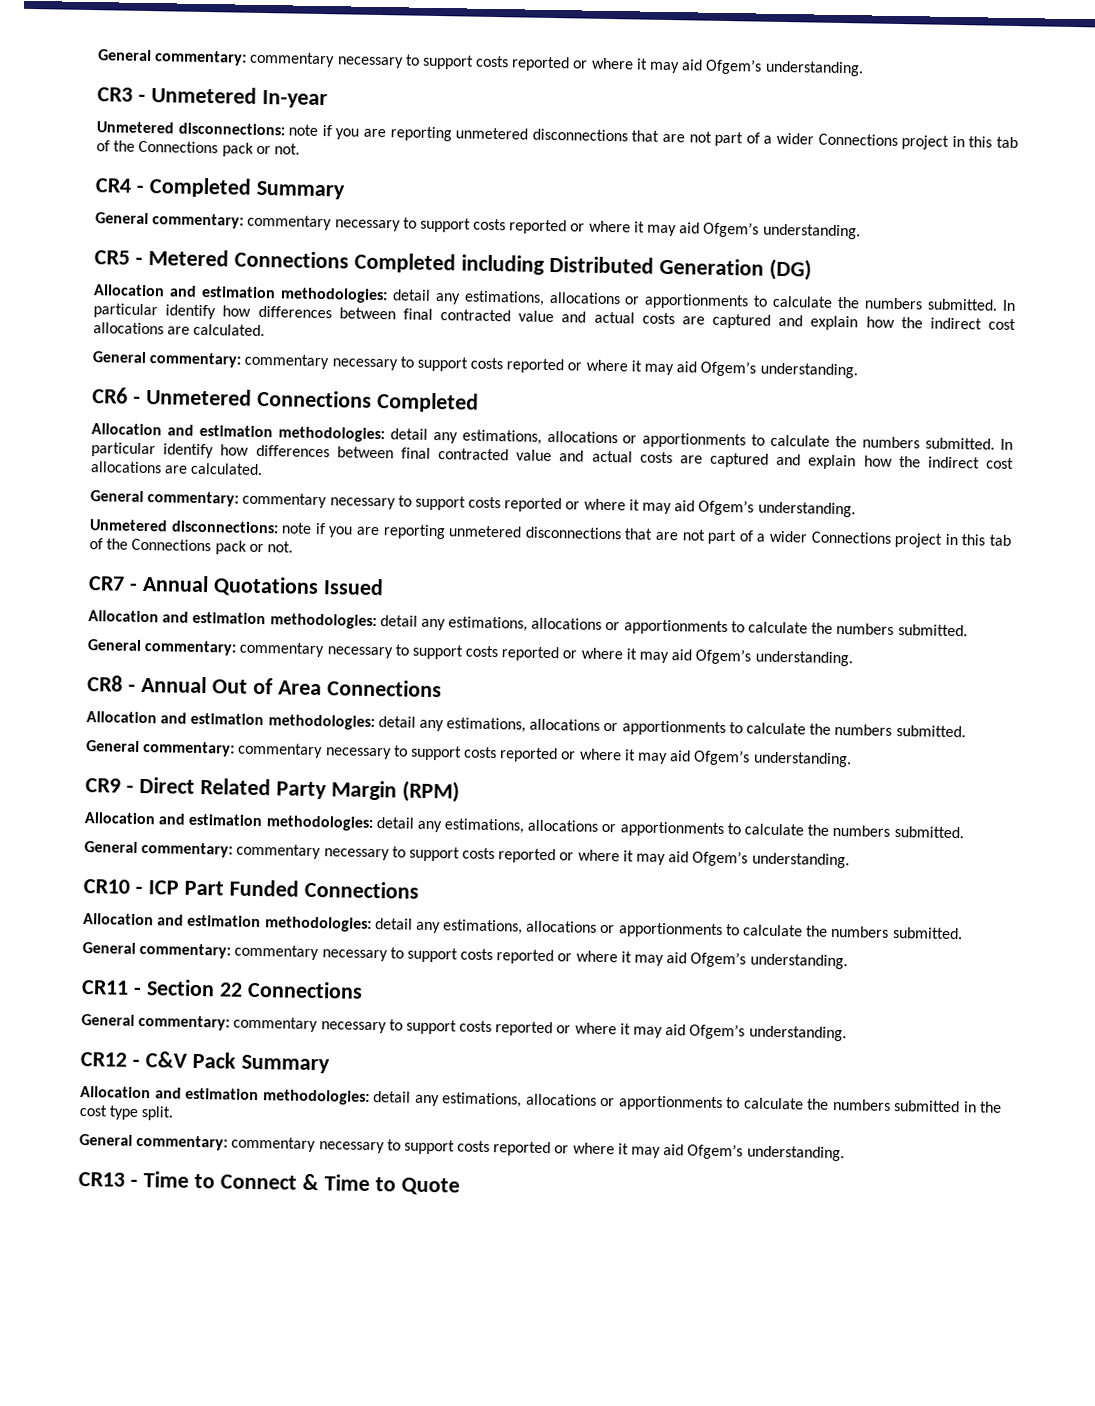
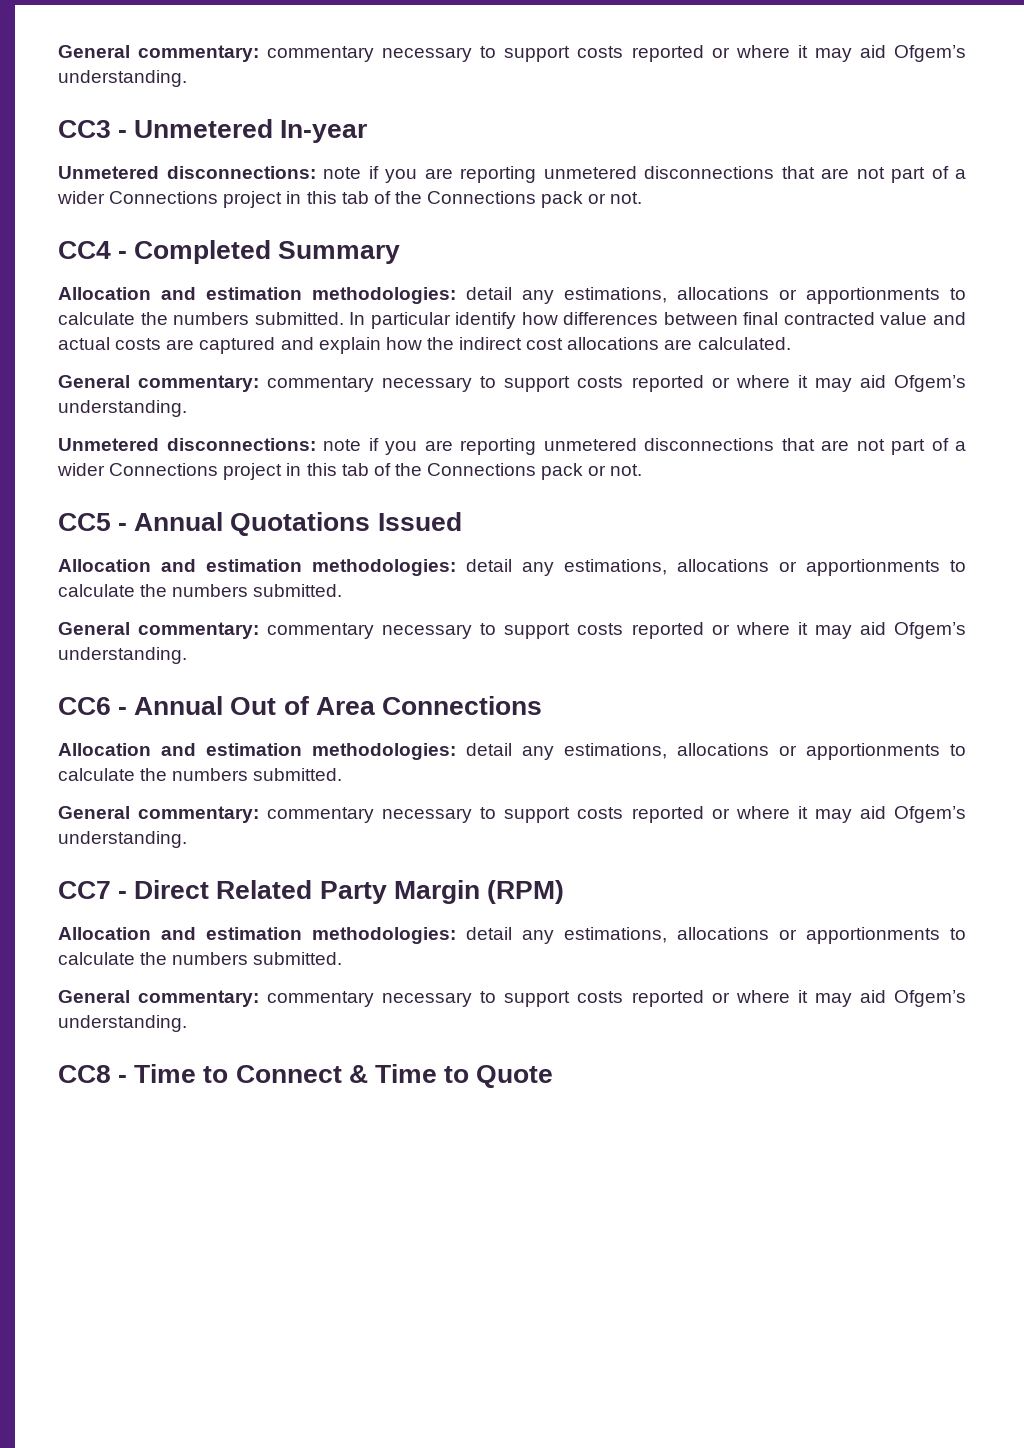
[97,87,133,102] CR3 -> [58,120,111,138] CC3
[95,178,131,193] CR4 -> [58,241,111,259] CC4
[95,212,861,240] [94,249,812,281] [93,284,1016,312] [93,303,1016,331] [93,322,266,337] [92,351,858,379] [92,387,479,413] // General commentary: commentary necessary to support costs reported or where it may aid Ofgem’s understanding. // CR5 - Metered Connections Completed including Distributed Generation (DG) // Allocation and estimation methodologies: detail any estimations, allocations or apportionments to calculate the numbers submitted. In particular identify how differences between final contracted value and actual costs are captured and explain how the indirect cost allocations are calculated. // General commentary: commentary necessary to support costs reported or where it may aid Ofgem’s understanding. // CR6 - Unmetered Connections Completed -> (401, 252) none
[88,576,125,591] CR7 -> [58,513,111,531] CC5
[87,675,123,692] CR8 -> [58,697,111,715] CC6
[85,778,121,793] CR9 -> [58,881,111,899] CC7
[83,879,419,899] [83,913,963,940] [82,942,848,970] [81,979,363,999] [81,1013,847,1042] [80,1051,330,1074] [80,1085,1002,1113] [79,1104,174,1121] [79,1133,845,1162] [78,1171,125,1187] CR10 - ICP Part Funded Connections // Allocation and estimation methodologies: detail any estimations, allocations or apportionments to calculate the numbers submitted. // General commentary: commentary necessary to support costs reported or where it may aid Ofgem’s understanding. // CR11 - Section 22 Connections // General commentary: commentary necessary to support costs reported or where it may aid Ofgem’s understanding. // CR12 - C&V Pack Summary // Allocation and estimation methodologies: detail any estimations, allocations or apportionments to calculate the numbers submitted in the cost type split. // General commentary: commentary necessary to support costs reported or where it may aid Ofgem’s understanding. // CR13 -> [58,1065,111,1083] CC8

